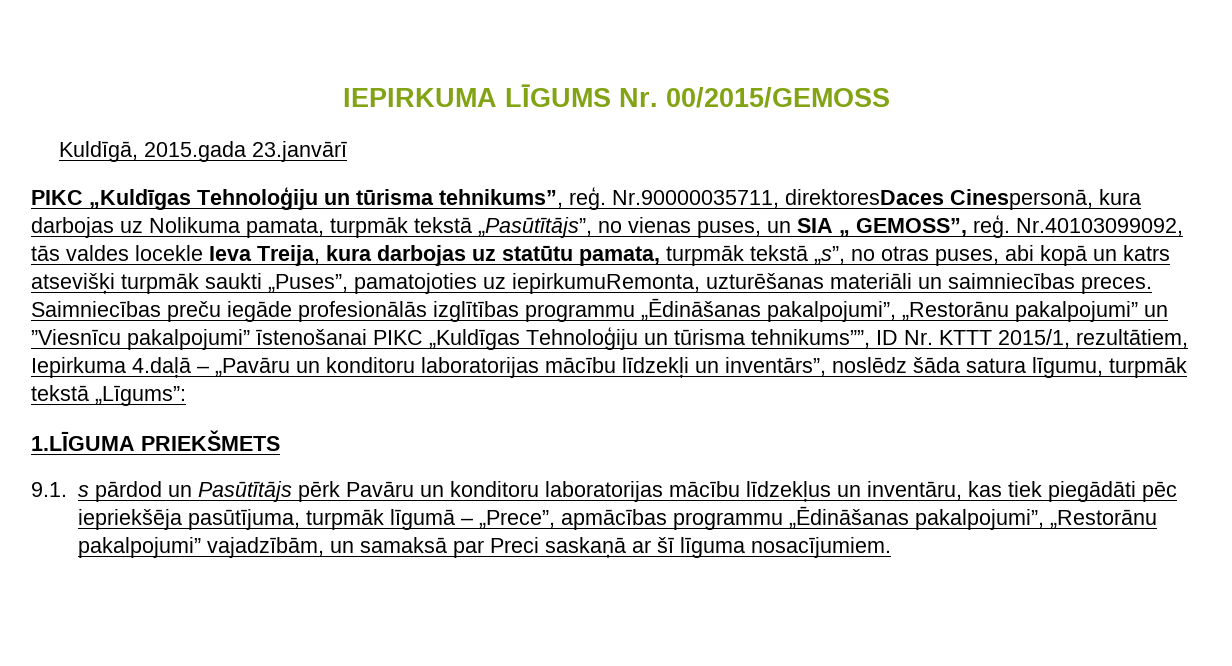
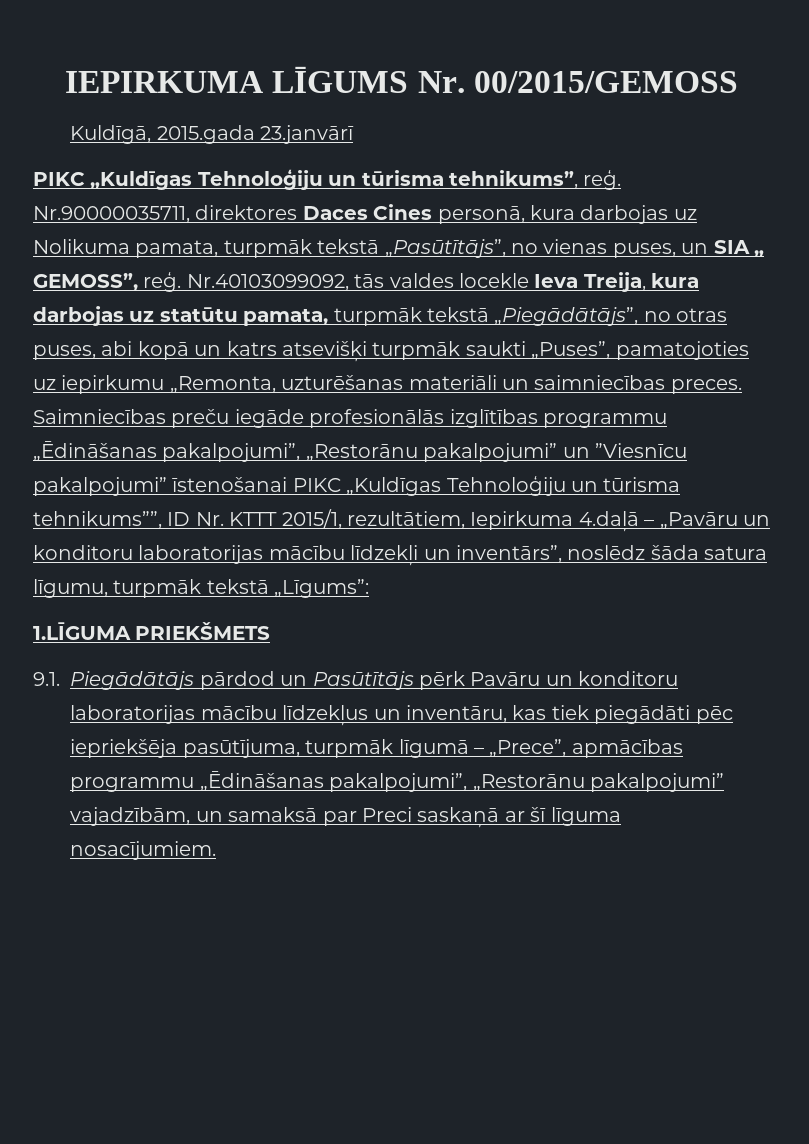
[785,189,1093,210] direktoresDaces Cinespersonā, -> [195,204,525,224] direktores Daces Cines personā,
[814,246,845,264] „s”, -> [494,307,639,326] „Piegādātājs”,
[512,273,700,294] iepirkumuRemonta, -> [61,375,276,394] iepirkumu „Remonta,
[77,485,89,497] s -> [70,671,195,690] Piegādātājs

